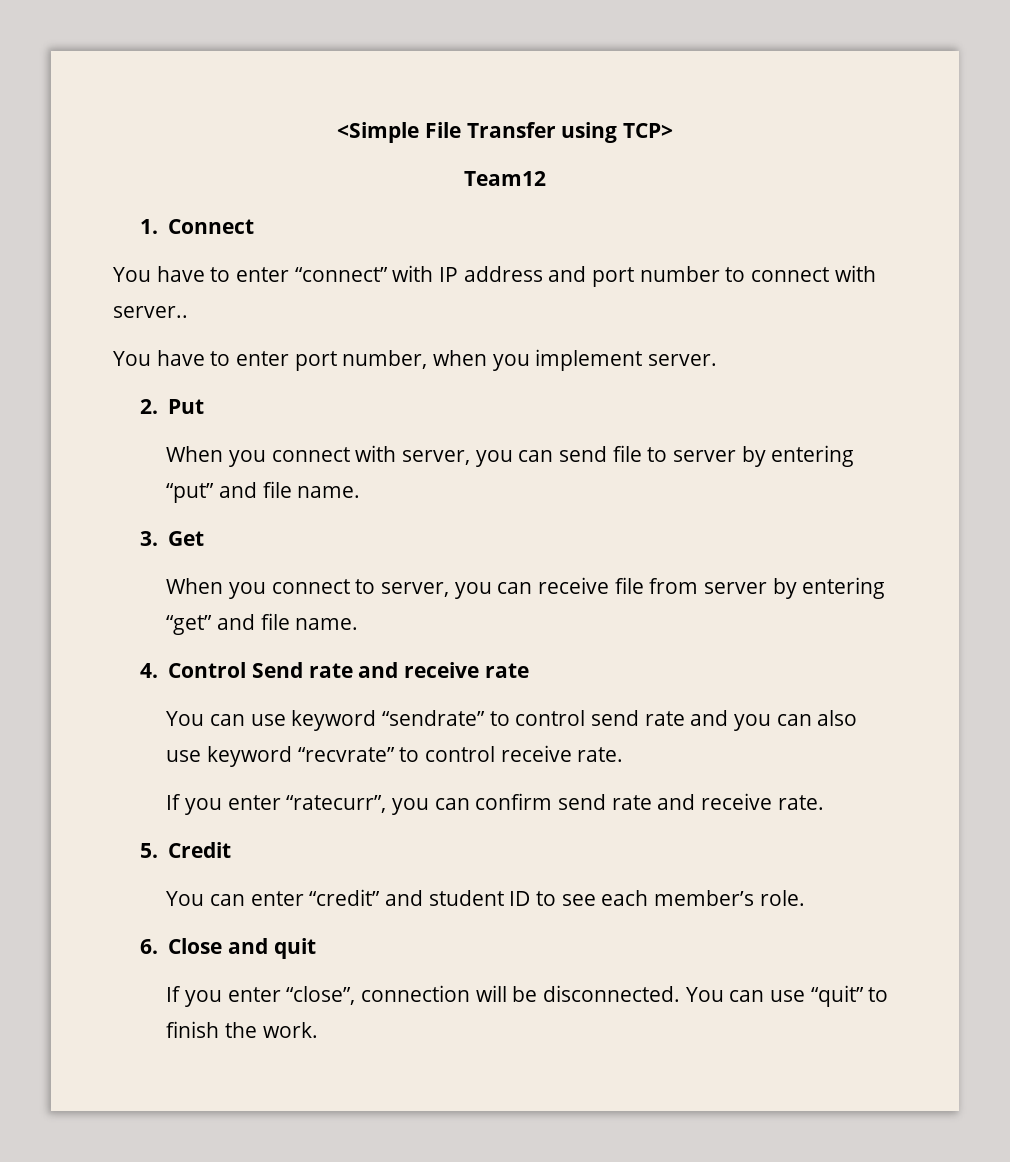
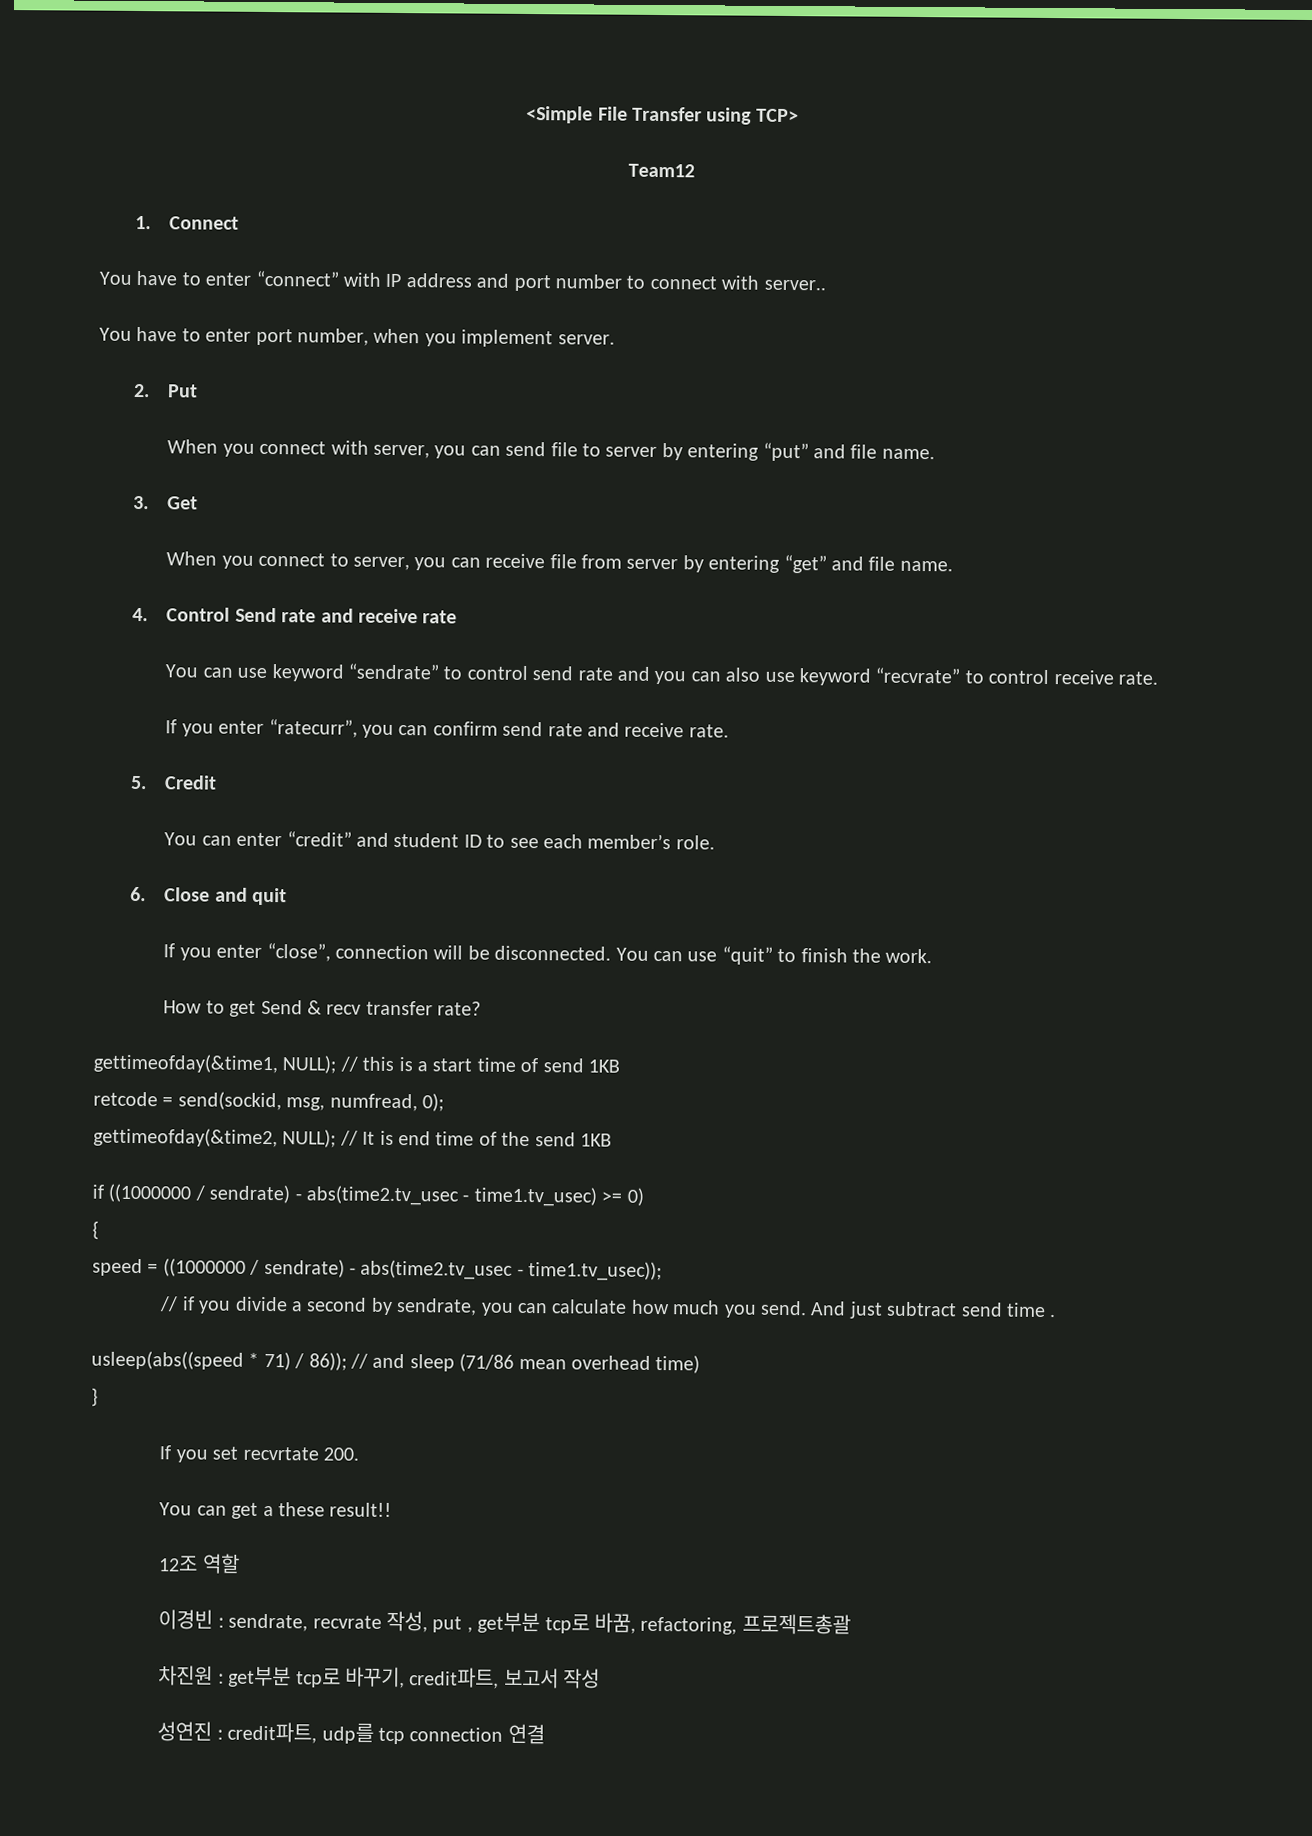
(318, 1030) none -> [163,999,482,1017] [93,1053,620,1074] [93,1091,444,1112] [93,1127,612,1148] [92,1183,644,1207] [92,1220,99,1240] [92,1258,663,1282] [159,1296,1056,1319] [91,1350,701,1374] [91,1387,98,1407] [159,1445,359,1463] [159,1502,393,1519] [158,1553,240,1574] [158,1609,851,1635] [158,1665,601,1689] [157,1721,545,1745] // How to get Send & recv transfer rate? // gettimeofday(&time1, NULL); // this is a start time of send 1KB // retcode = send(sockid, msg, numfread, 0); // gettimeofday(&time2, NULL); // It is end time of the send 1KB // if ((1000000 / sendrate) - abs(time2.tv_usec - time1.tv_usec) >= 0) // { // speed = ((1000000 / sendrate) - abs(time2.tv_usec - time1.tv_usec)); // // if you divide a second by sendrate, you can calculate how much you send. And just subtract send time . // usleep(abs((speed * 71) / 86)); // and sleep (71/86 mean overhead time) // } // If you set recvrtate 200. // You can get a these result!! // 12조 역할 // 이경빈 : sendrate, recvrate 작성, put , get부분 tcp로 바꿈, refactoring, 프로젝트총괄 // 차진원 : get부분 tcp로 바꾸기, credit파트, 보고서 작성 // 성연진 : credit파트, udp를 tcp connection 연결

